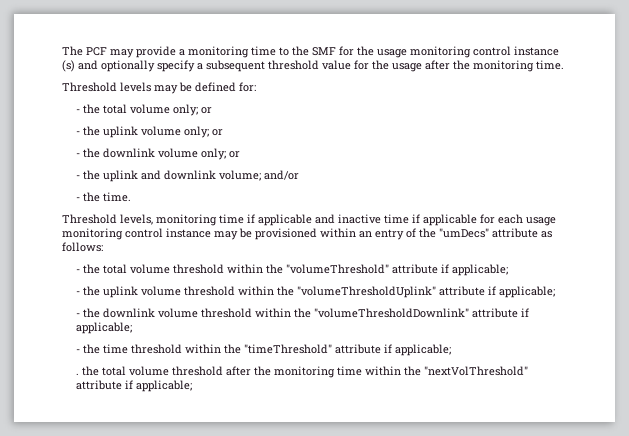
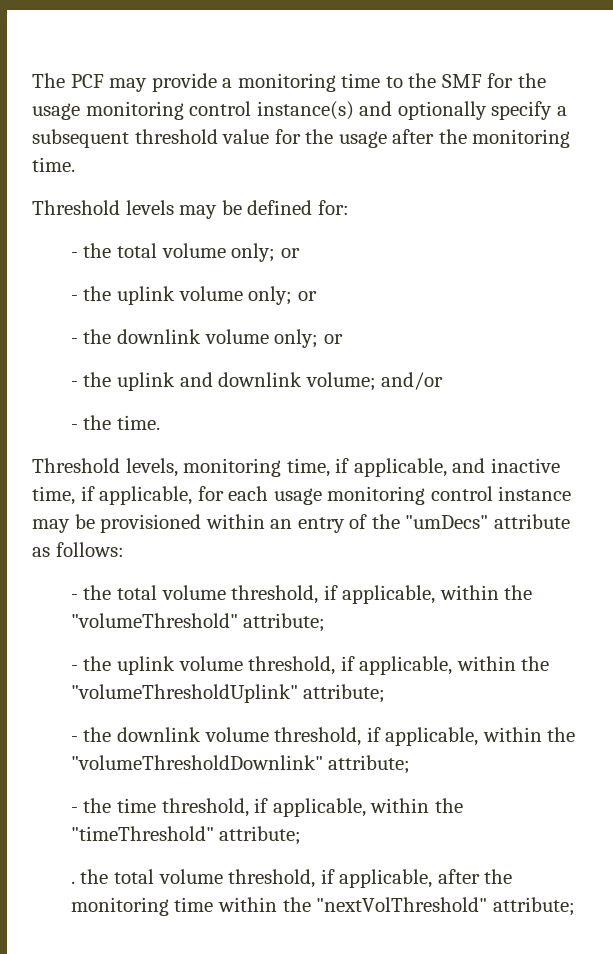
[514,46,559,56] [62,60,75,72] instance (s) -> [256,101,354,120] instance(s)
[219,214,477,226] time if applicable and inactive time if applicable -> [286,458,560,477] [32,486,193,505] time, if applicable, and inactive time, if applicable,
[173,264,509,276] [76,286,556,298] [76,308,530,318] [76,322,133,334] [76,344,452,356] threshold within the "volumeThreshold" attribute if applicable; // - the uplink volume threshold within the "volumeThresholdUplink" attribute if applicable; // - the downlink volume threshold within the "volumeThresholdDownlink" attribute if applicable; // - the time threshold within the "timeThreshold" attribute if applicable; -> [231,585,533,604] [70,613,326,632] [70,656,550,675] [70,684,386,703] [70,727,576,746] [70,755,411,774] [70,798,463,817] [70,826,302,845] threshold, if applicable, within the "volumeThreshold" attribute; // - the uplink volume threshold, if applicable, within the "volumeThresholdUplink" attribute; // - the downlink volume threshold, if applicable, within the "volumeThresholdDownlink" attribute; // - the time threshold, if applicable, within the "timeThreshold" attribute;
[172,366,224,376] threshold -> [228,869,433,888] threshold, if applicable,
[76,380,193,392] attribute if applicable; -> [492,897,575,916] attribute;

